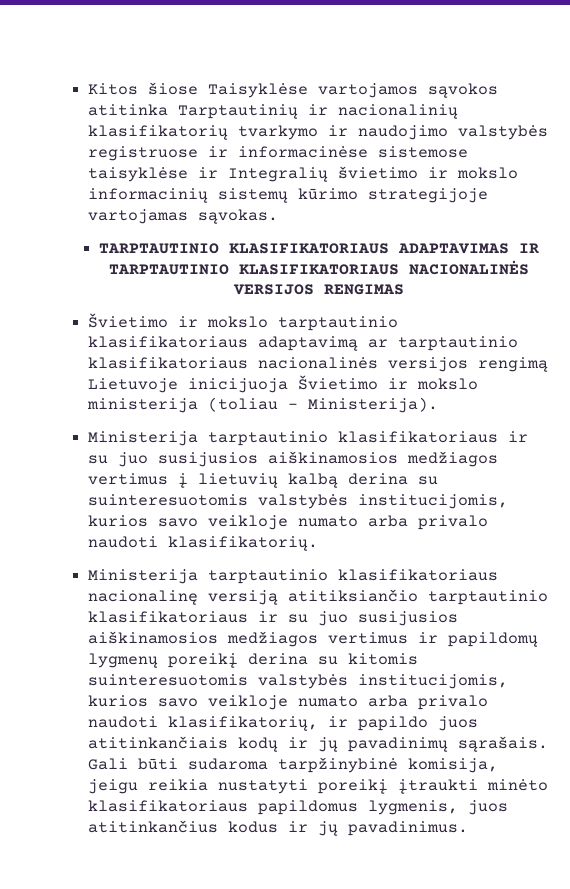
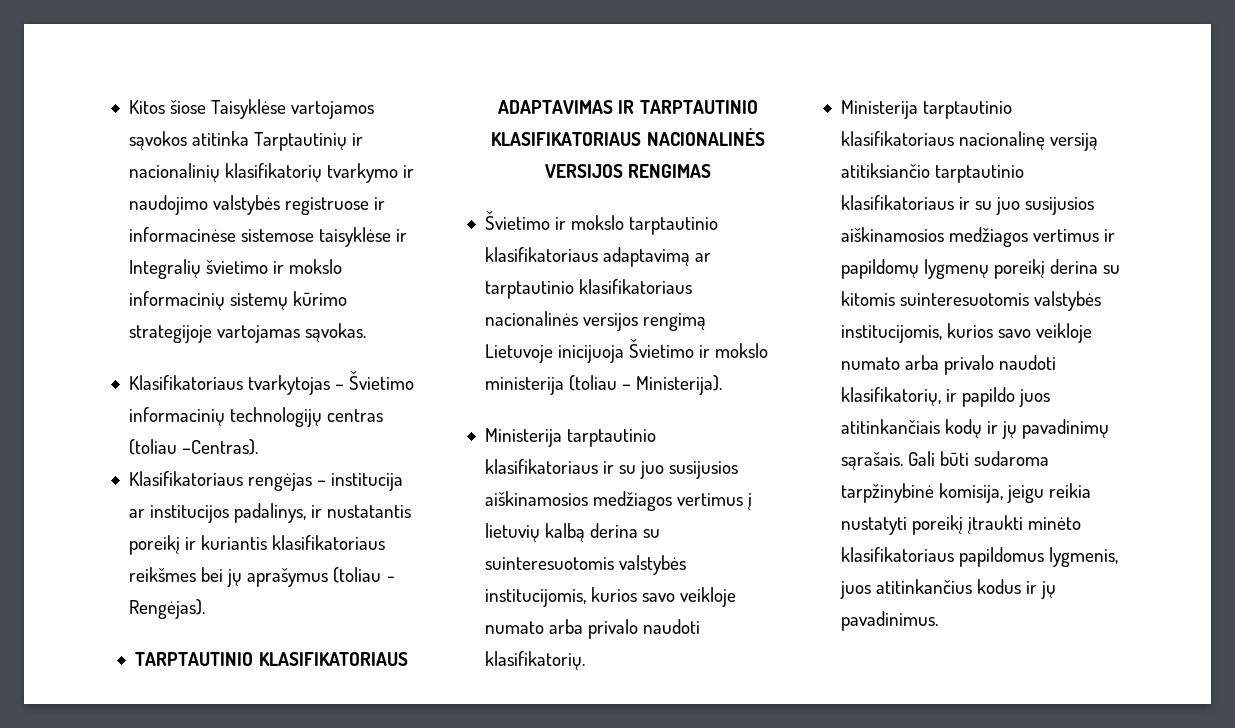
(279, 216) none -> [128,371,415,395] [128,407,384,427] [128,439,259,455] [128,471,404,491] [128,503,412,523] [128,535,386,555] [128,567,395,587] [128,599,205,619] // Klasifikatoriaus tvarkytojas – Švietimo informacinių technologijų centras (toliau –Centras). // Klasifikatoriaus rengėjas – institucija ar institucijos padalinys, ir nustatantis poreikį ir kuriantis klasifikatoriaus reikšmes bei jų aprašymus (toliau - Rengėjas).

